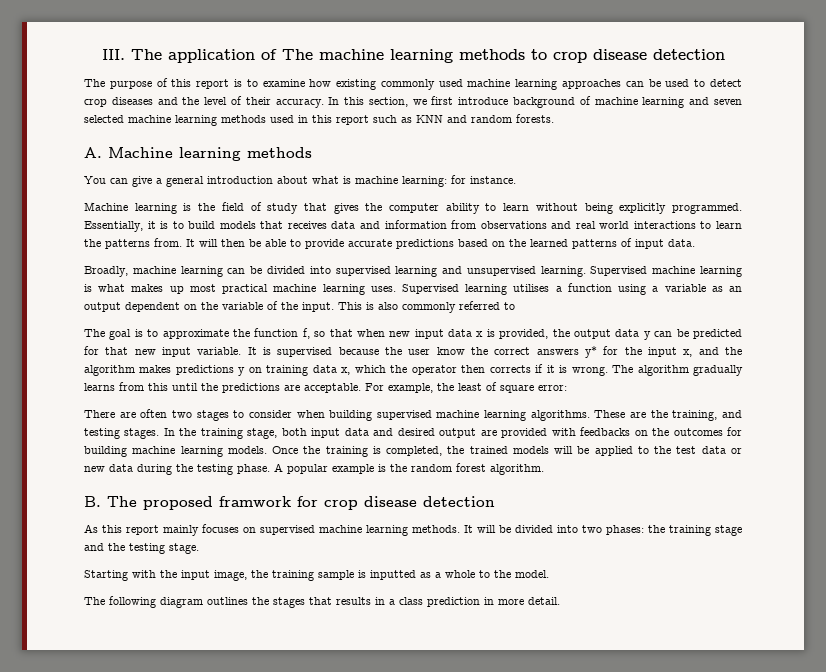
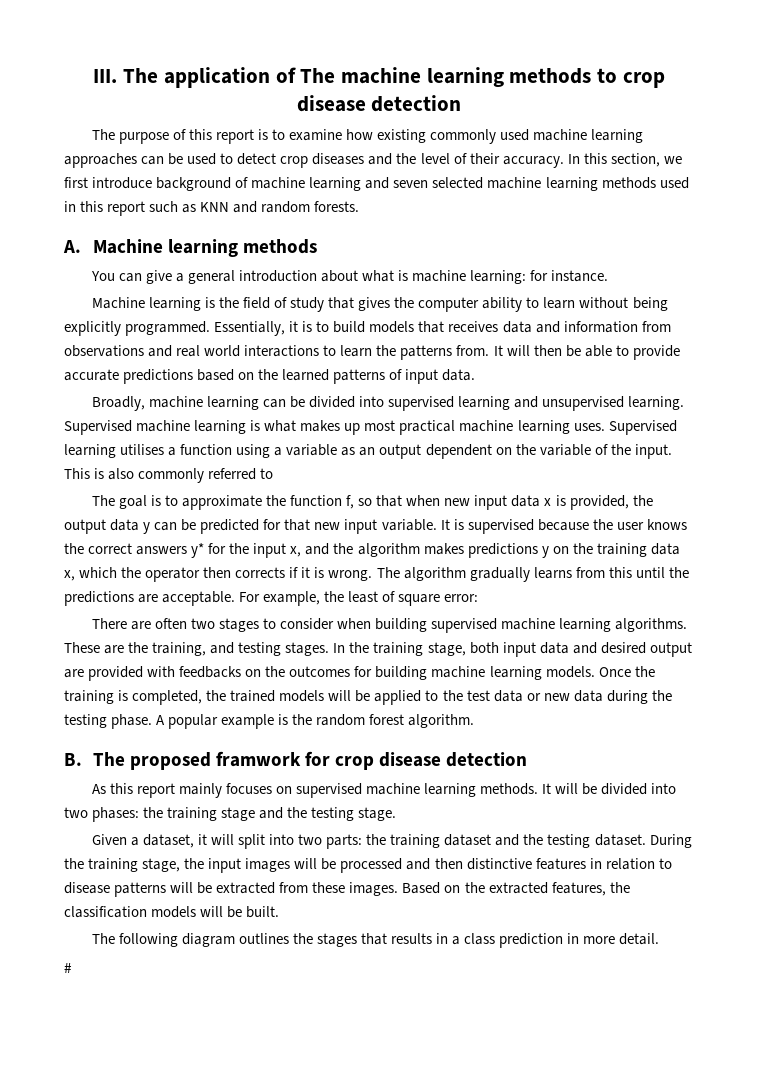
[436,347,465,355] know -> [646,519,687,530] knows
(262, 370) none -> [572,543,593,554] the
[84,570,549,581] Starting with the input image, the training sample is inputted as a whole to the model. -> [91,834,692,849] [64,858,672,873] [64,882,630,897] [64,906,280,918] Given a dataset, it will split into two parts: the training dataset and the testing dataset. During the training stage, the input images will be processed and then distinctive features in relation to disease patterns will be extracted from these images. Based on the extracted features, the classification models will be built.
(560, 601) none -> [64,963,72,973] // #

